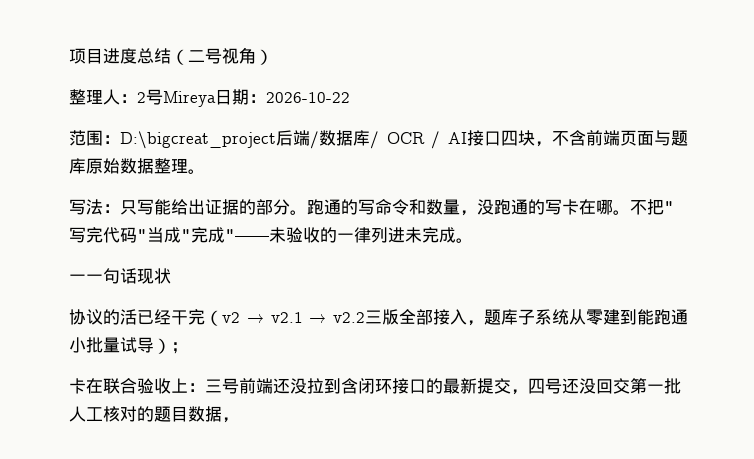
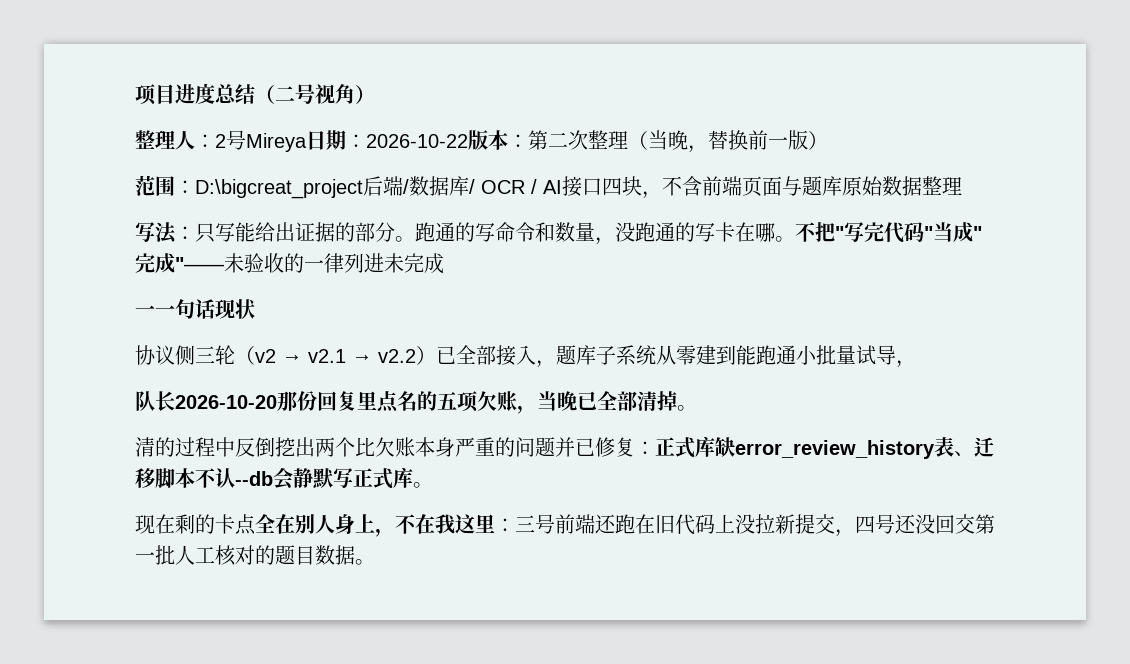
(350, 97) none -> [468,130,828,153] 版本：第二次整理（当晚，替换前一版）
[188,169,205,174] 。 -> (962, 186) none
[456,238,473,243] 。 -> (444, 263) none
[103,309,205,325] 的活已经干完 -> [175,345,235,365] 侧三轮
[365,309,399,325] 三版 -> [416,346,456,365] ）已
[154,338,188,354] [69,378,460,394] ）； // 卡在联合验收上：三号前端还没拉到含闭环接口的最 -> [896,360,916,368] [135,391,697,414] [135,436,994,459] [135,467,433,490] [135,514,775,537] ， // 队长2026-10-20那份回复里点名的五项欠账，当晚已全部清掉。 // 清的过程中反倒挖出两个比欠账本身严重的问题并已修复：正式库缺error_review_history表、迁移脚本不认--db会静默写正式库。 // 现在剩的卡点全在别人身上，不在我这里：三号前端还跑在旧代码上没拉
[222,417,239,423] ， -> [355,559,375,565] 。

